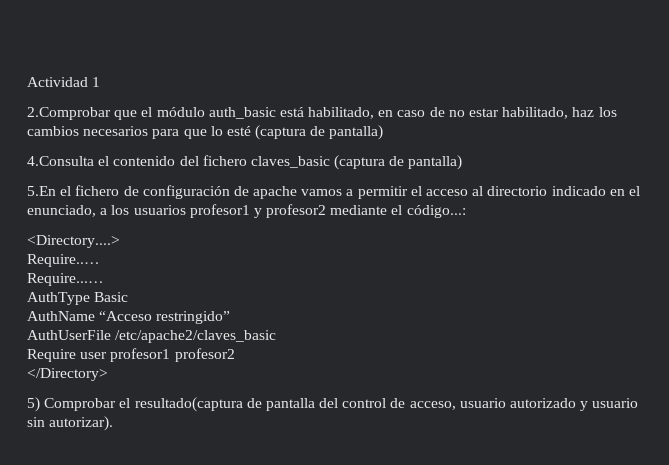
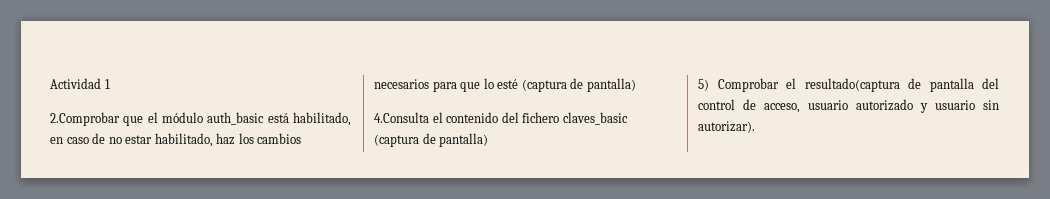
[27,185,640,199] [27,204,466,218] [27,235,120,248] [27,254,100,267] [27,273,104,286] [27,292,129,305] [27,311,231,324] [27,330,277,343] [27,348,235,362] [27,368,108,381] // 5.En el fichero de configuración de apache vamos a permitir el acceso al directorio indicado en el enunciado, a los usuarios profesor1 y profesor2 mediante el código...: // <Directory....> // Require..… // Require...… // AuthType Basic // AuthName “Acceso restringido” // AuthUserFile /etc/apache2/claves_basic // Require user profesor1 profesor2 // </Directory> -> (489, 140) none

